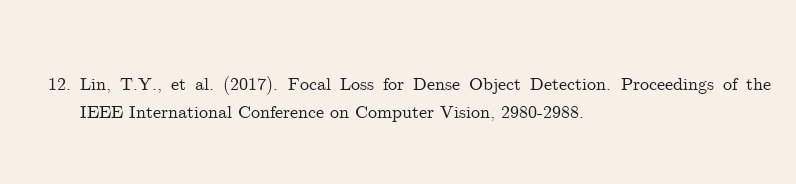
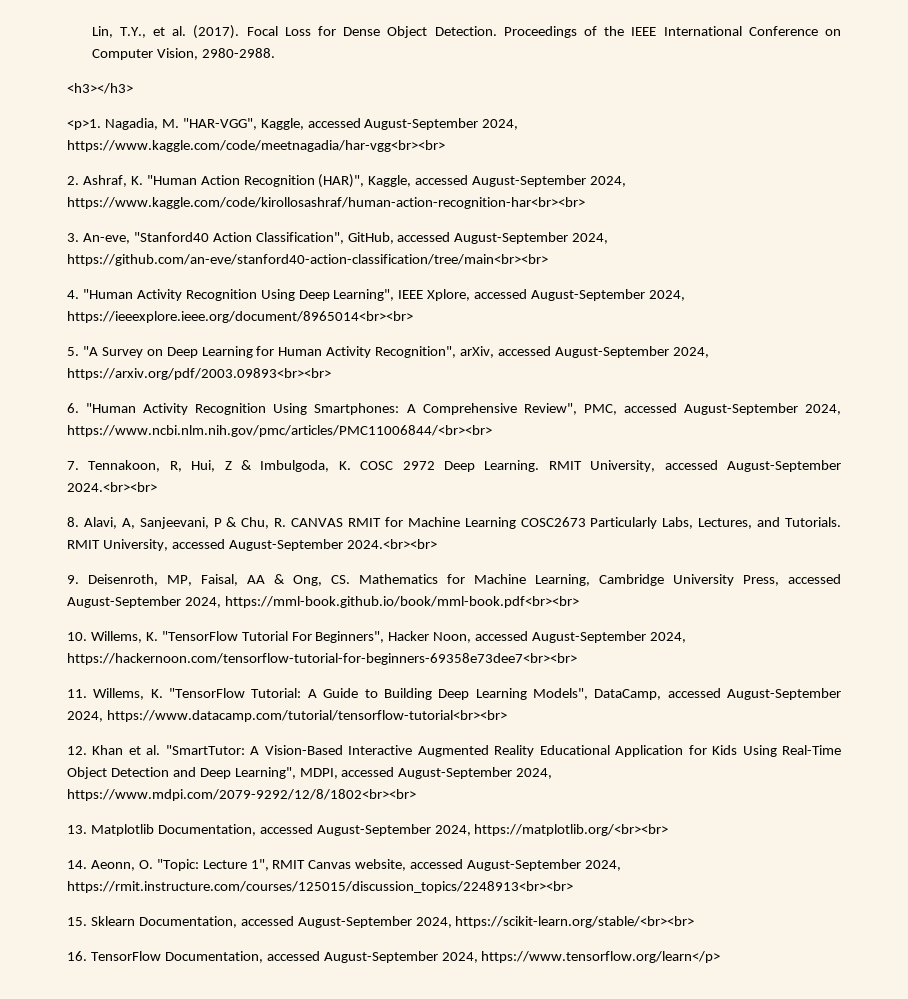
[48,78,72,90] 12. -> (91, 32) none
(584, 112) none -> [67,83,133,94] [67,118,519,130] [67,140,445,152] [67,174,627,188] [67,197,585,209] [67,232,609,244] [67,254,548,266] [67,289,686,301] [67,311,413,323] [67,346,709,358] [67,368,331,380] [67,403,842,415] [67,425,492,437] [67,460,841,472] [67,482,157,492] [67,517,842,529] [67,539,437,551] [67,574,841,586] [67,596,579,608] [67,631,687,643] [67,653,577,665] [67,688,841,700] [67,710,507,722] [67,745,841,757] [67,767,553,779] [67,789,416,801] [67,824,669,836] [67,859,622,871] [67,881,573,893] [67,916,695,928] [67,951,721,963] // <h3></h3> // <p>1. Nagadia, M. "HAR-VGG", Kaggle, accessed August-September 2024, https://www.kaggle.com/code/meetnagadia/har-vgg<br><br> // 2. Ashraf, K. "Human Action Recognition (HAR)", Kaggle, accessed August-September 2024, https://www.kaggle.com/code/kirollosashraf/human-action-recognition-har<br><br> // 3. An-eve, "Stanford40 Action Classification", GitHub, accessed August-September 2024, https://github.com/an-eve/stanford40-action-classification/tree/main<br><br> // 4. "Human Activity Recognition Using Deep Learning", IEEE Xplore, accessed August-September 2024, https://ieeexplore.ieee.org/document/8965014<br><br> // 5. "A Survey on Deep Learning for Human Activity Recognition", arXiv, accessed August-September 2024, https://arxiv.org/pdf/2003.09893<br><br> // 6. "Human Activity Recognition Using Smartphones: A Comprehensive Review", PMC, accessed August-September 2024, https://www.ncbi.nlm.nih.gov/pmc/articles/PMC11006844/<br><br> // 7. Tennakoon, R, Hui, Z & Imbulgoda, K. COSC 2972 Deep Learning. RMIT University, accessed August-September 2024.<br><br> // 8. Alavi, A, Sanjeevani, P & Chu, R. CANVAS RMIT for Machine Learning COSC2673 Particularly Labs, Lectures, and Tutorials. RMIT University, accessed August-September 2024.<br><br> // 9. Deisenroth, MP, Faisal, AA & Ong, CS. Mathematics for Machine Learning, Cambridge University Press, accessed August-September 2024, https://mml-book.github.io/book/mml-book.pdf<br><br> // 10. Willems, K. "TensorFlow Tutorial For Beginners", Hacker Noon, accessed August-September 2024, https://hackernoon.com/tensorflow-tutorial-for-beginners-69358e73dee7<br><br> // 11. Willems, K. "TensorFlow Tutorial: A Guide to Building Deep Learning Models", DataCamp, accessed August-September 2024, https://www.datacamp.com/tutorial/tensorflow-tutorial<br><br> // 12. Khan et al. "SmartTutor: A Vision-Based Interactive Augmented Reality Educational Application for Kids Using Real-Time Object Detection and Deep Learning", MDPI, accessed August-September 2024, https://www.mdpi.com/2079-9292/12/8/1802<br><br> // 13. Matplotlib Documentation, accessed August-September 2024, https://matplotlib.org/<br><br> // 14. Aeonn, O. "Topic: Lecture 1", RMIT Canvas website, accessed August-September 2024, https://rmit.instructure.com/courses/125015/discussion_topics/2248913<br><br> // 15. Sklearn Documentation, accessed August-September 2024, https://scikit-learn.org/stable/<br><br> // 16. TensorFlow Documentation, accessed August-September 2024, https://www.tensorflow.org/learn</p>

